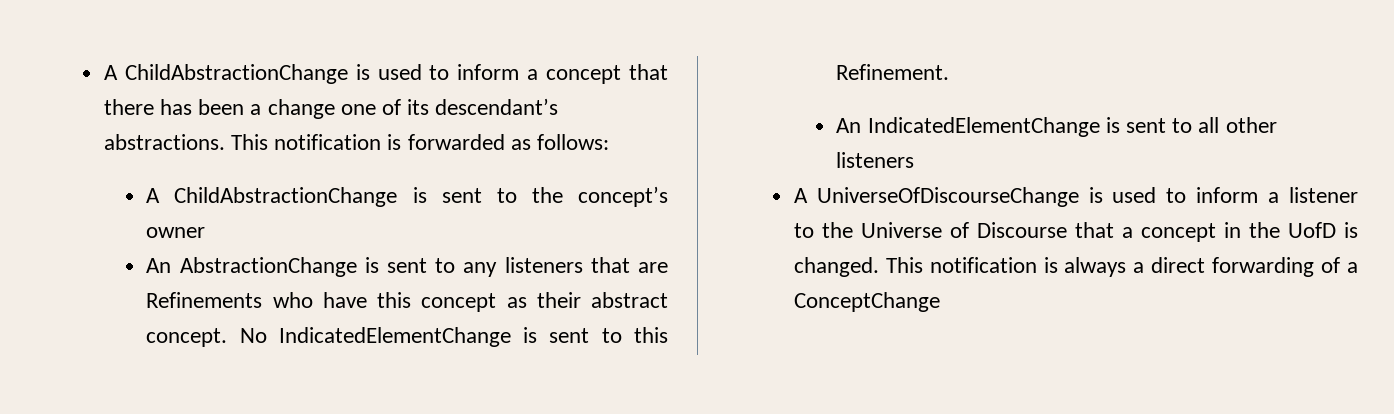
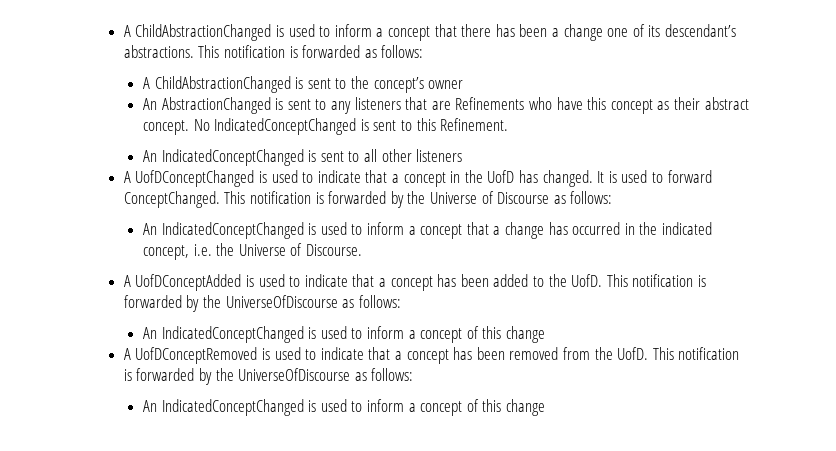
[103,64,348,84] A ChildAbstractionChange -> [123,24,272,41] A ChildAbstractionChanged
[174,187,398,207] ChildAbstractionChange -> [154,76,291,93] ChildAbstractionChanged
[179,257,357,277] AbstractionChange -> [161,97,271,114] AbstractionChanged
[278,327,511,347] IndicatedElementChange -> [214,118,357,135] IndicatedConceptChanged
[867,117,1100,137] IndicatedElementChange -> [161,149,304,166] IndicatedConceptChanged
[816,187,1358,207] [793,222,1067,238] UniverseOfDiscourseChange is used to inform a listener to the Universe of Discourse -> [135,170,361,187] UofDConceptChanged is used to indicate
[1343,222,1358,238] [793,257,1358,277] [793,292,940,312] is changed. This notification is always a direct forwarding of a ConceptChange -> [518,170,712,187] [123,191,613,208] [143,222,712,239] [143,243,363,260] [123,274,706,291] [123,295,401,312] [143,326,545,343] [123,347,740,364] [123,368,414,385] [143,399,545,416] has changed. It is used to forward ConceptChanged. This notification is forwarded by the Universe of Discourse as follows: // An IndicatedConceptChanged is used to inform a concept that a change has occurred in the indicated concept, i.e. the Universe of Discourse. // A UofDConceptAdded is used to indicate that a concept has been added to the UofD. This notification is forwarded by the UniverseOfDiscourse as follows: // An IndicatedConceptChanged is used to inform a concept of this change // A UofDConceptRemoved is used to indicate that a concept has been removed from the UofD. This notification is forwarded by the UniverseOfDiscourse as follows: // An IndicatedConceptChanged is used to inform a concept of this change

